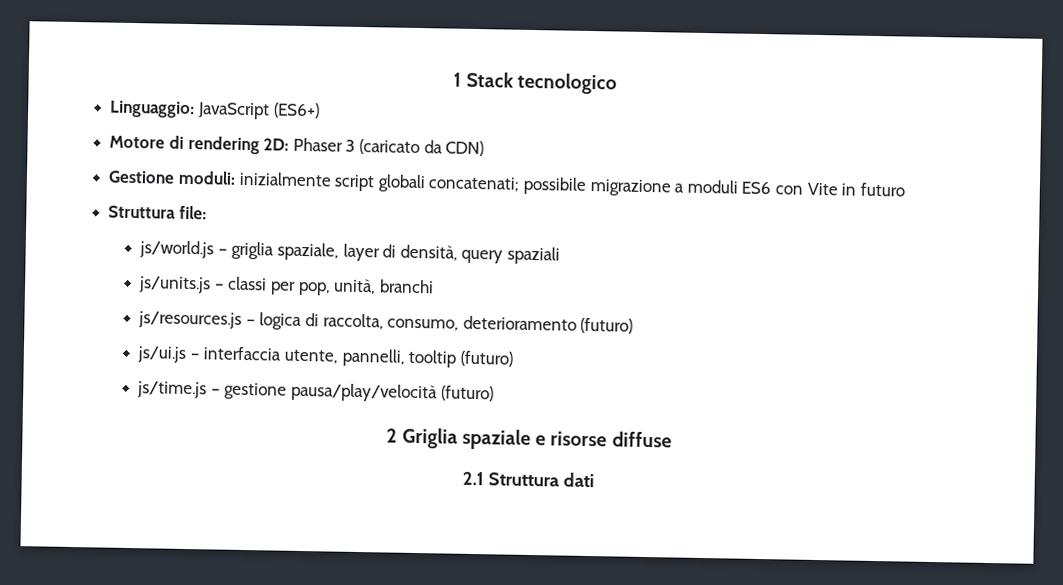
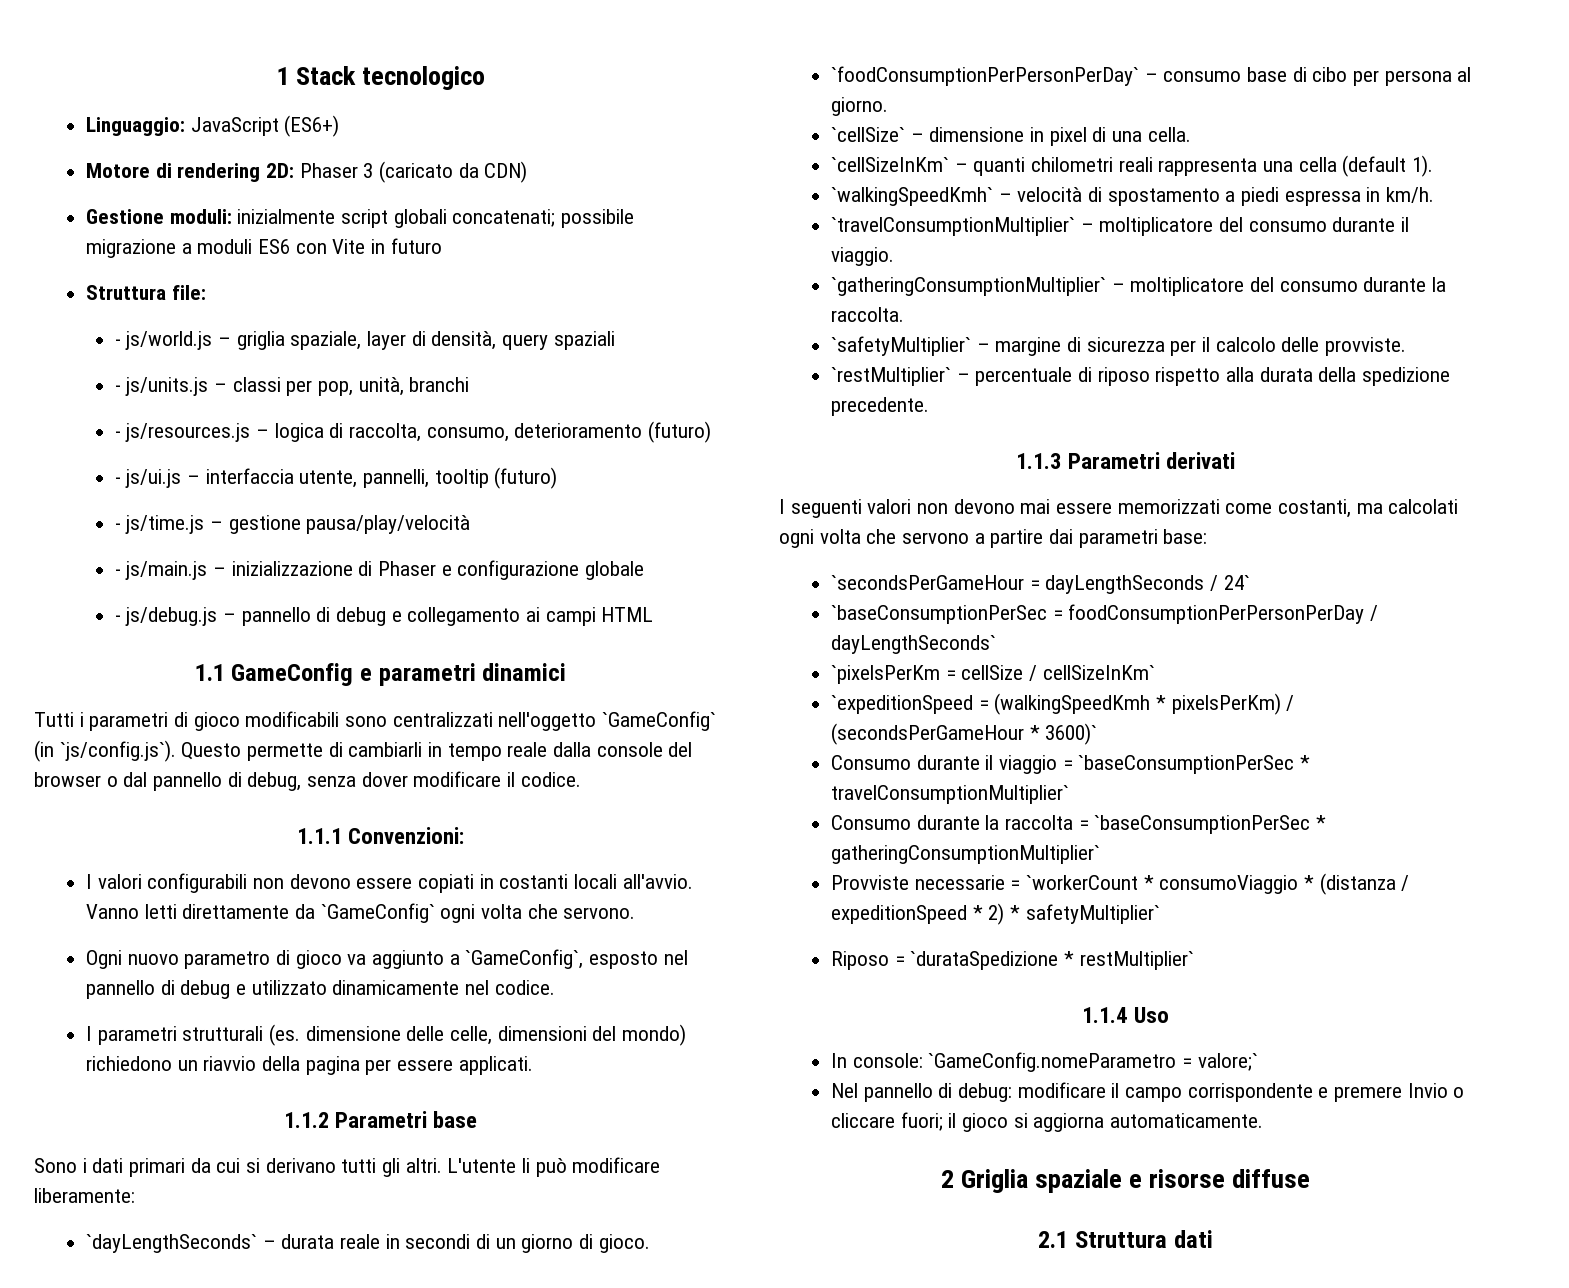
(208, 212) none -> [114,339,121,346] -
(560, 255) none -> [114,385,121,392] -
(434, 286) none -> [114,431,121,438] -
(634, 325) none -> [114,477,121,484] -
(513, 358) none -> [114,523,121,530] -
[440,385,494,402] (futuro) -> [114,560,645,580] [114,607,654,626] [194,663,567,686] [34,711,717,731] [34,740,693,762] [34,771,581,791] [296,827,465,844] [85,873,693,893] [85,903,636,923] [85,949,688,969] [85,980,555,999] [85,1024,686,1046] [85,1056,533,1075] [283,1111,478,1128] [34,1157,661,1177] [34,1188,135,1203] [85,1234,650,1253] [830,66,1472,86] [830,97,888,116] [830,127,1191,146] [830,155,1433,177] [830,187,1434,206] [830,217,1409,236] [830,247,894,266] [830,277,1446,296] [830,307,904,322] [830,336,1406,356] [830,367,1450,386] [830,397,929,416] [1016,452,1235,469] [779,499,1459,518] [779,529,1208,548] [830,575,1250,594] [830,604,1378,624] [830,635,996,654] [830,665,1155,684] [830,693,1295,715] [830,723,1098,745] [830,755,1310,774] [830,785,1069,804] [830,815,1326,834] [830,845,1100,864] [830,873,1410,895] [830,903,1160,925] [830,951,1194,970] [1082,1007,1169,1023] [830,1052,1258,1072] [830,1082,1465,1102] [830,1112,1263,1132] // - js/main.js – inizializzazione di Phaser e configurazione globale // - js/debug.js – pannello di debug e collegamento ai campi HTML // 1.1 GameConfig e parametri dinamici // Tutti i parametri di gioco modificabili sono centralizzati nell'oggetto `GameConfig` (in `js/config.js`). Questo permette di cambiarli in tempo reale dalla console del browser o dal pannello di debug, senza dover modificare il codice. // 1.1.1 Convenzioni: // I valori configurabili non devono essere copiati in costanti locali all'avvio. Vanno letti direttamente da `GameConfig` ogni volta che servono. // Ogni nuovo parametro di gioco va aggiunto a `GameConfig`, esposto nel pannello di debug e utilizzato dinamicamente nel codice. // I parametri strutturali (es. dimensione delle celle, dimensioni del mondo) richiedono un riavvio della pagina per essere applicati. // 1.1.2 Parametri base // Sono i dati primari da cui si derivano tutti gli altri. L'utente li può modificare liberamente: // `dayLengthSeconds` – durata reale in secondi di un giorno di gioco. // `foodConsumptionPerPersonPerDay` – consumo base di cibo per persona al giorno. // `cellSize` – dimensione in pixel di una cella. // `cellSizeInKm` – quanti chilometri reali rappresenta una cella (default 1). // `walkingSpeedKmh` – velocità di spostamento a piedi espressa in km/h. // `travelConsumptionMultiplier` – moltiplicatore del consumo durante il viaggio. // `gatheringConsumptionMultiplier` – moltiplicatore del consumo durante la raccolta. // `safetyMultiplier` – margine di sicurezza per il calcolo delle provviste. // `restMultiplier` – percentuale di riposo rispetto alla durata della spedizione precedente. // 1.1.3 Parametri derivati // I seguenti valori non devono mai essere memorizzati come costanti, ma calcolati ogni volta che servono a partire dai parametri base: // `secondsPerGameHour = dayLengthSeconds / 24` // `baseConsumptionPerSec = foodConsumptionPerPersonPerDay / dayLengthSeconds` // `pixelsPerKm = cellSize / cellSizeInKm` // `expeditionSpeed = (walkingSpeedKmh * pixelsPerKm) / (secondsPerGameHour * 3600)` // Consumo durante il viaggio = `baseConsumptionPerSec * travelConsumptionMultiplier` // Consumo durante la raccolta = `baseConsumptionPerSec * gatheringConsumptionMultiplier` // Provviste necessarie = `workerCount * consumoViaggio * (distanza / expeditionSpeed * 2) * safetyMultiplier` // Riposo = `durataSpedizione * restMultiplier` // 1.1.4 Uso // In console: `GameConfig.nomeParametro = valore;` // Nel pannello di debug: modificare il campo corrispondente e premere Invio o cliccare fuori; il gioco si aggiorna automaticamente.

